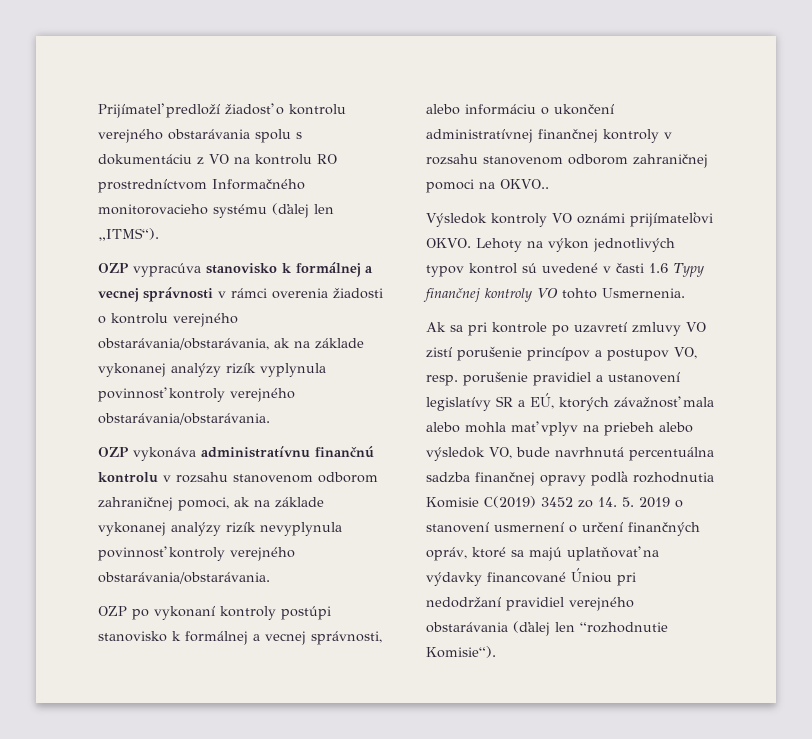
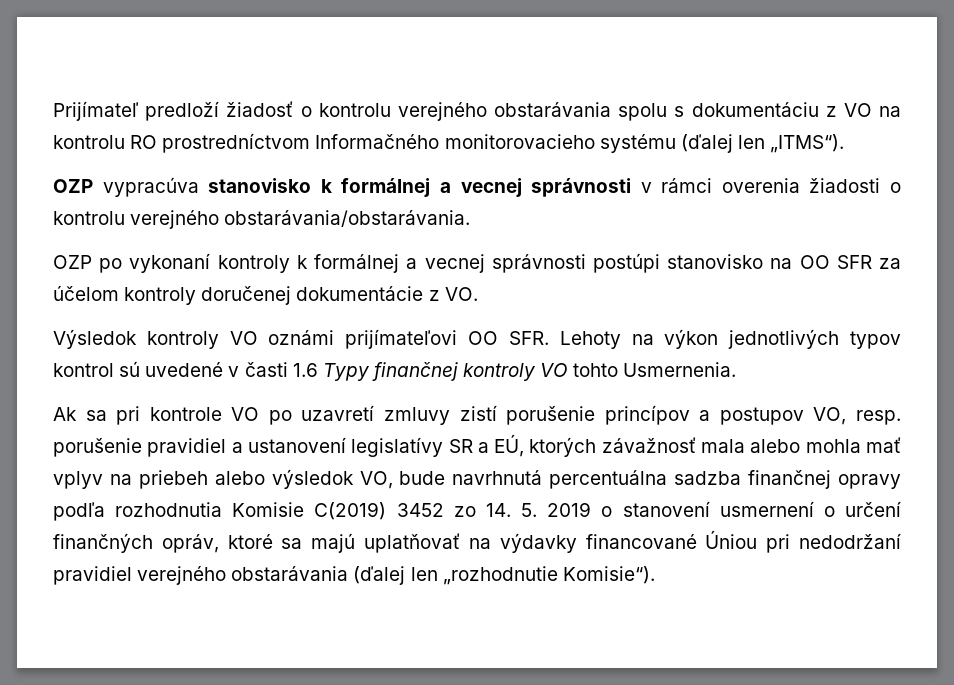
[98,338,364,350] [98,363,326,377] [98,387,295,402] [98,413,270,425] [98,446,374,461] [98,472,378,483] [98,497,324,511] [98,522,342,536] [98,546,295,561] obstarávania/obstarávania, ak na základe vykonanej analýzy rizík vyplynula povinnosť kontroly verejného obstarávania/obstarávania. // OZP vykonáva administratívnu finančnú kontrolu v rozsahu stanovenom odborom zahraničnej pomoci, ak na základe vykonanej analýzy rizík nevyplynula povinnosť kontroly verejného -> (220, 219) none
[281,606,331,620] [98,631,382,645] [426,104,615,115] [426,129,672,143] [426,154,708,168] [426,179,549,193] postúpi stanovisko k formálnej a vecnej správnosti, alebo informáciu o ukončení administratívnej finančnej kontroly v rozsahu stanovenom odborom zahraničnej pomoci na OKVO.. -> [296,253,901,273] [53,285,478,305] k formálnej a vecnej správnosti postúpi stanovisko na OO SFR za účelom kontroly doručenej dokumentácie z VO.
[426,238,471,248] OKVO. -> [468,331,549,345] OO SFR.
(547, 327) none -> [231,407,260,421] VO
[686,322,706,332] VO -> (450, 416) none
[580,622,668,633] “rozhodnutie -> [442,566,558,585] „rozhodnutie

